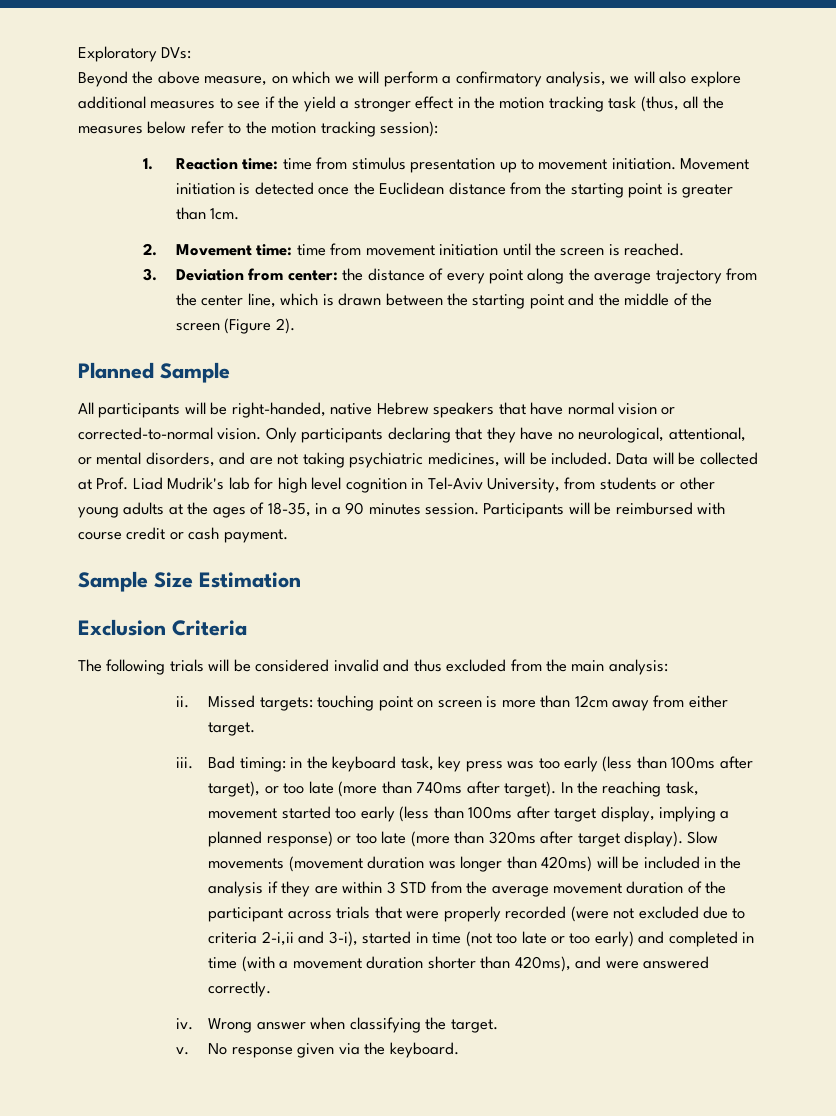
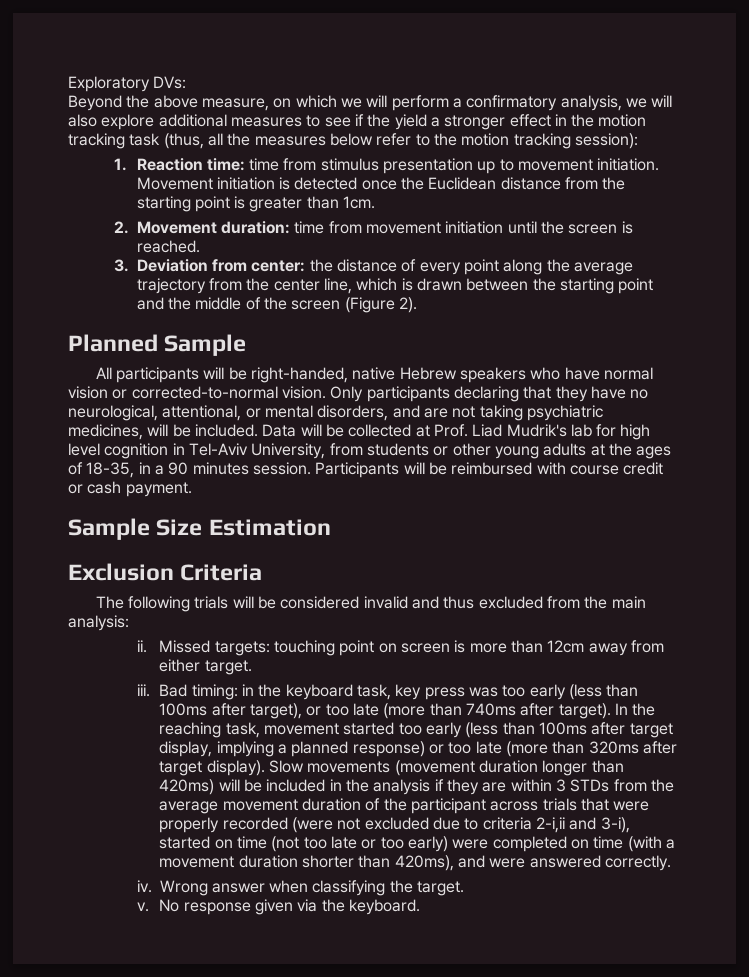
[256,244,293,256] time: -> [221,221,291,234] duration:
[498,402,526,415] that -> [530,367,561,380] who
[428,861,456,869] was -> (538, 766) none
[400,881,427,894] STD -> [570,779,610,792] STDs
[415,932,428,943] in -> [214,839,233,849] on
[638,931,755,947] and completed in -> [452,836,589,852] were completed on

